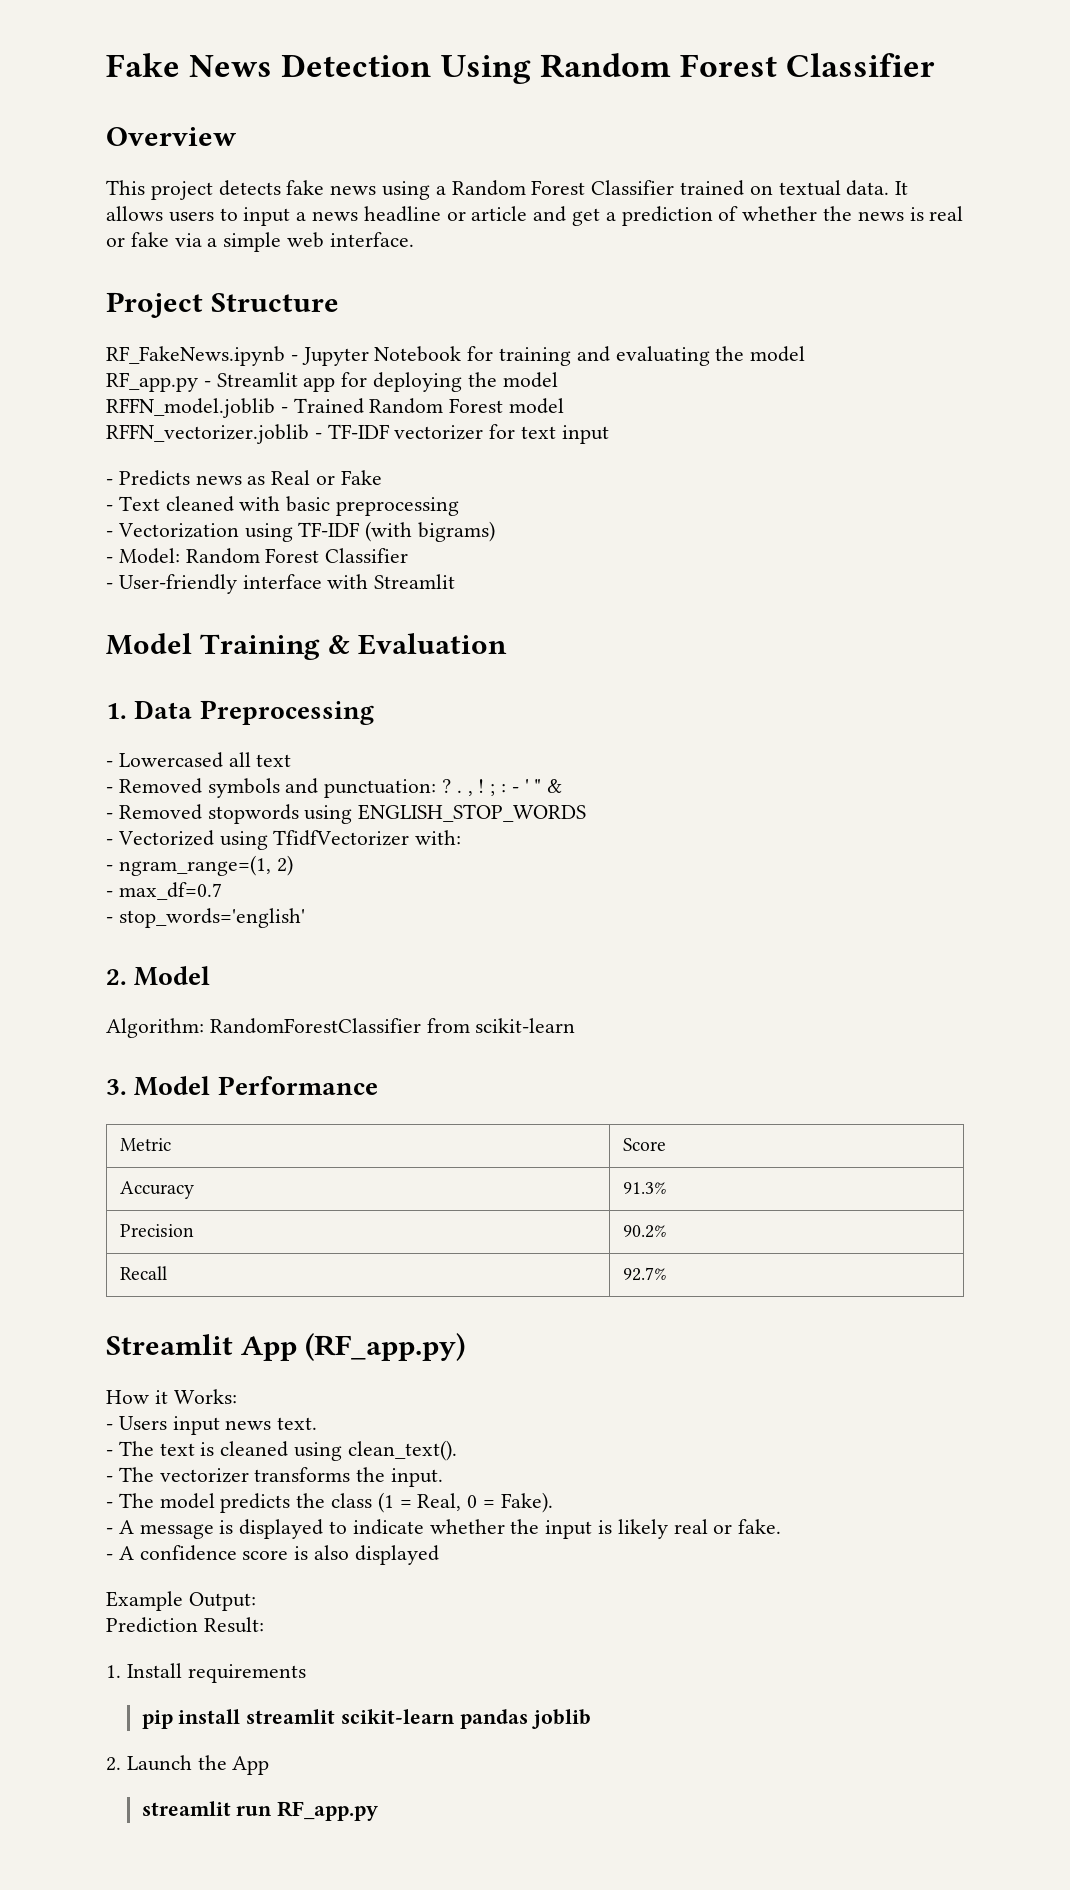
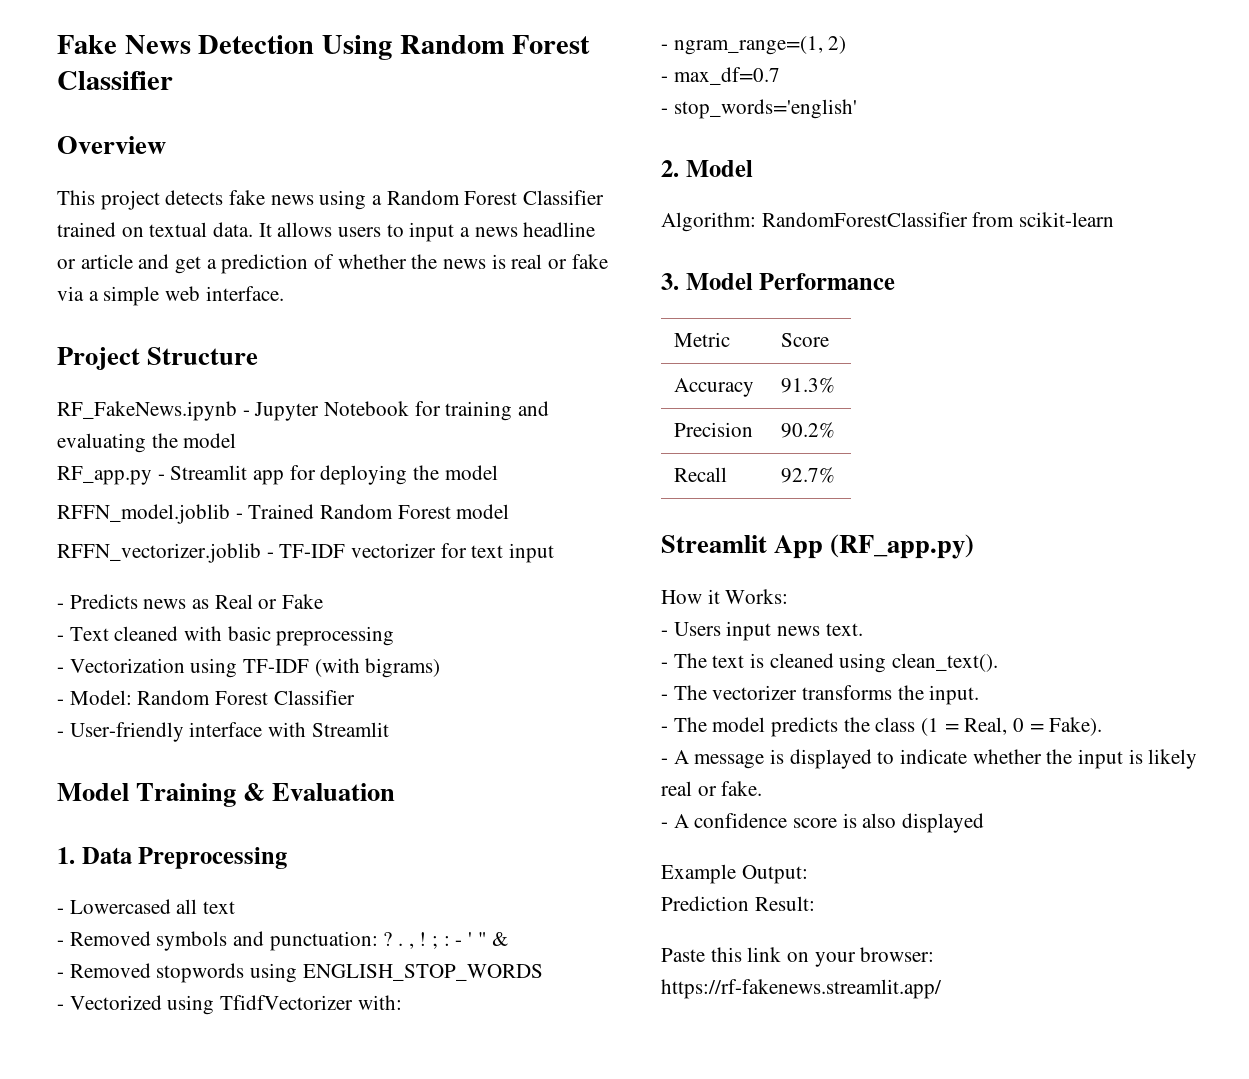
[106,1663,306,1683] [141,1709,591,1729] [106,1755,270,1775] [141,1801,379,1821] 1. Install requirements // pip install streamlit scikit-learn pandas joblib // 2. Launch the App // streamlit run RF_app.py -> [661,947,935,967] [661,979,942,999] Paste this link on your browser: https://rf-fakenews.streamlit.app/

